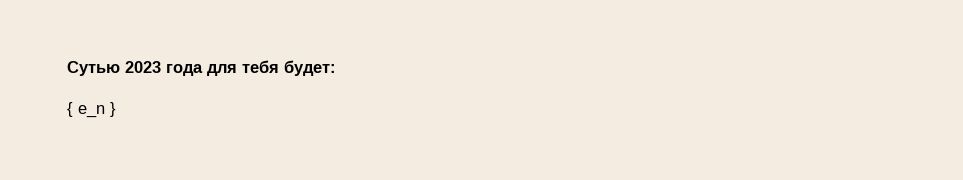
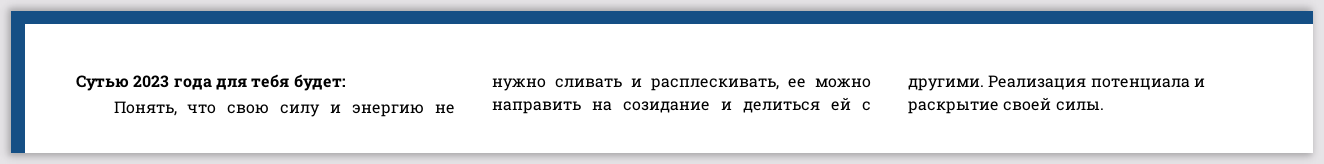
[67,102,116,118] { e_n } -> [113,101,455,117] [492,78,871,91] [492,97,871,114] [908,75,1205,91] [908,97,1104,114] Понять, что свою силу и энергию не нужно сливать и расплескивать, ее можно направить на созидание и делиться ей с другими. Реализация потенциала и раскрытие своей силы.

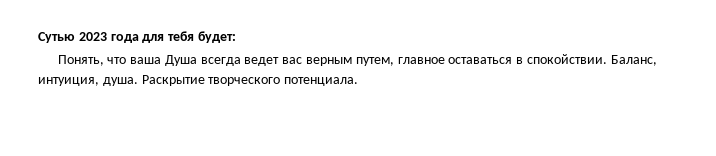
[227,104,455,117] [492,78,871,91] [492,97,871,114] [908,75,1205,91] [908,97,1104,114] свою силу и энергию не нужно сливать и расплескивать, ее можно направить на созидание и делиться ей с другими. Реализация потенциала и раскрытие своей силы. -> [130,54,657,66] [38,75,359,86] ваша Душа всегда ведет вас верным путем, главное оставаться в спокойствии. Баланс, интуиция, душа. Раскрытие творческого потенциала.

